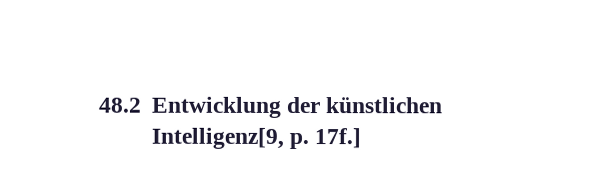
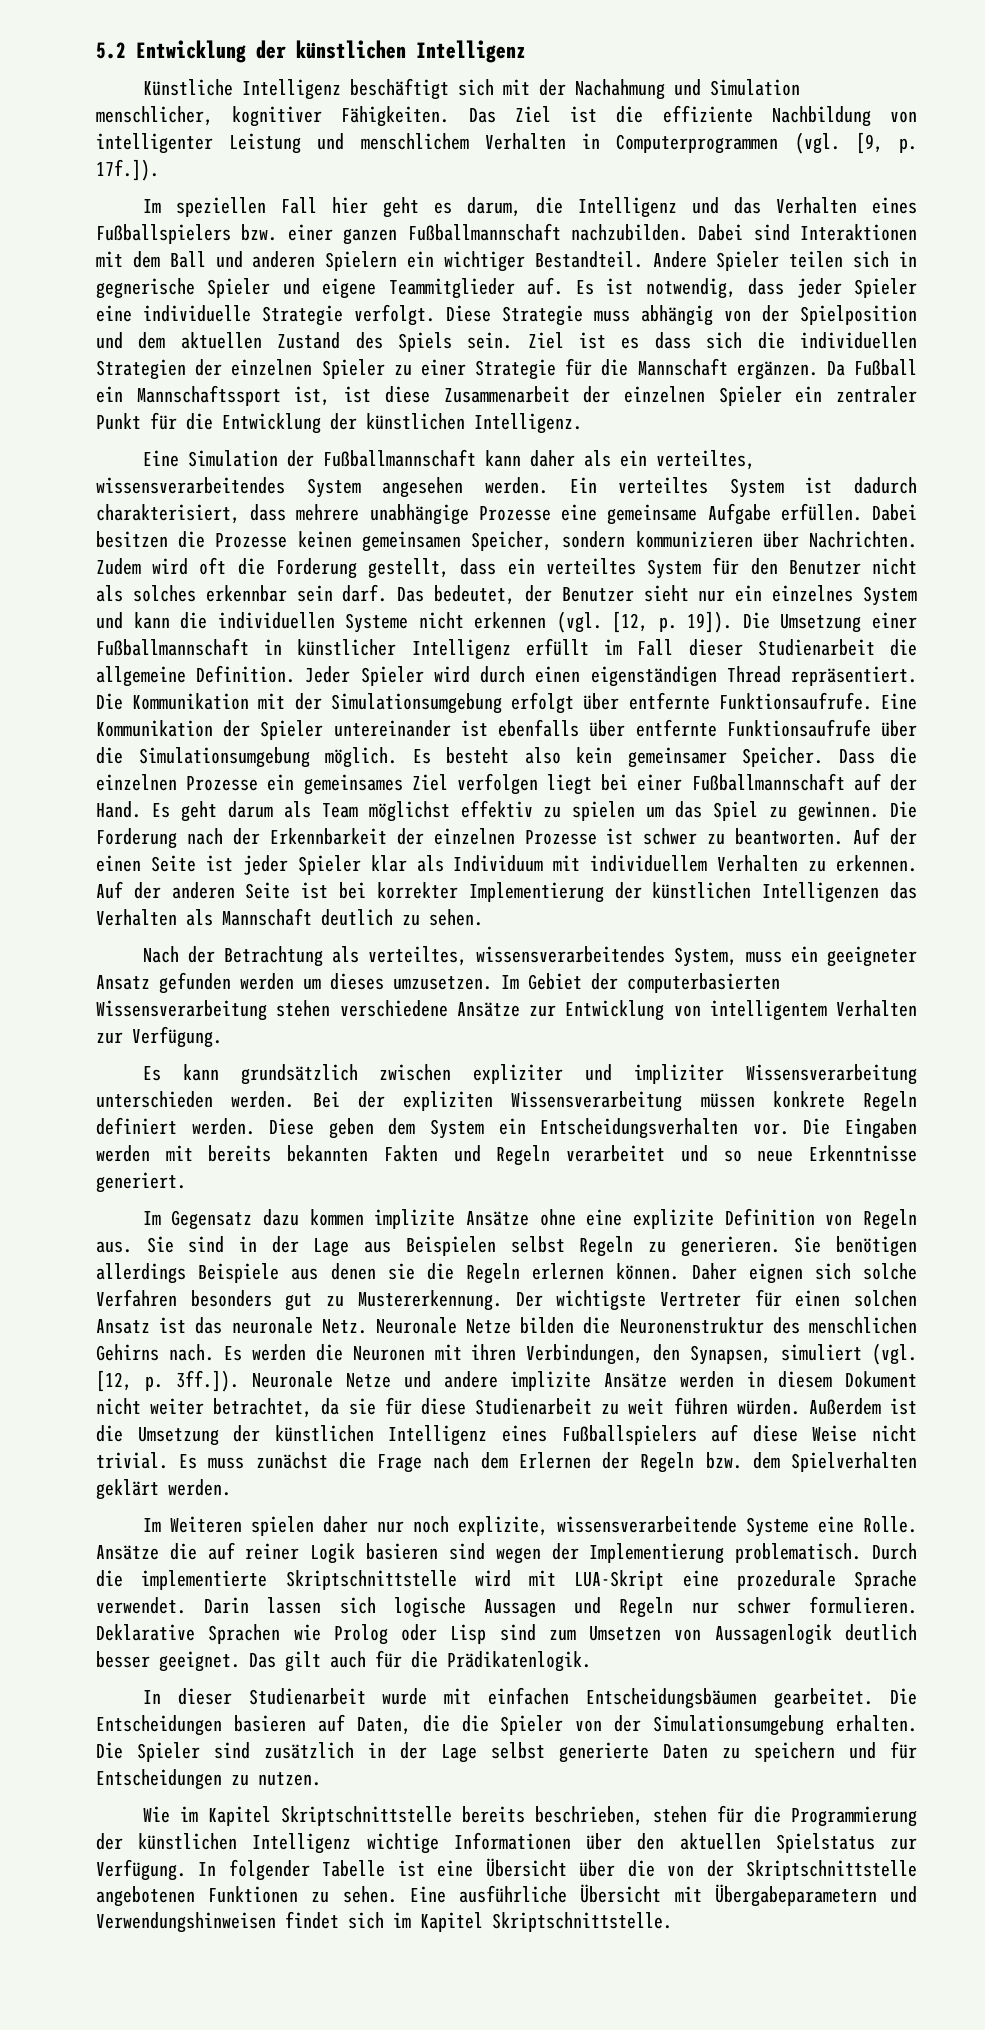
[98,96,443,118] [150,127,362,150] 48.2 Entwicklung der künstlichen Intelligenz[9, p. 17f.] -> [96,40,526,63] [142,78,800,100] [96,105,917,127] [96,132,917,154] [96,159,159,181] [142,197,917,218] [96,223,917,245] [96,251,917,272] [96,277,918,299] [96,304,917,326] [96,332,917,352] [96,358,917,380] [96,385,918,406] [96,412,582,434] [142,449,755,470] [96,477,917,498] [96,503,917,525] [96,531,917,552] [96,557,918,579] [96,584,917,606] [96,611,918,633] [96,638,917,660] [96,665,917,687] [96,692,917,714] [96,719,917,740] [96,747,917,768] [96,773,917,795] [96,800,917,822] [96,827,917,849] [96,855,917,875] [96,881,918,903] [96,908,483,926] [142,946,917,967] [96,972,780,994] [96,1000,917,1021] [96,1026,222,1048] [142,1064,917,1085] [96,1091,917,1112] [96,1117,918,1139] [96,1145,918,1166] [96,1172,186,1193] [142,1208,917,1230] [96,1236,918,1257] [96,1263,917,1284] [96,1289,918,1311] [96,1317,917,1334] [96,1343,917,1365] [96,1370,917,1392] [96,1397,918,1418] [96,1424,918,1446] [96,1452,918,1473] [96,1479,231,1500] [142,1516,917,1537] [96,1542,917,1564] [96,1570,917,1590] [96,1596,918,1618] [96,1624,917,1645] [96,1650,591,1672] [142,1687,917,1709] [96,1714,917,1736] [96,1741,917,1763] [96,1769,321,1790] [142,1805,917,1827] [96,1832,917,1854] [96,1858,918,1881] [96,1884,917,1907] [96,1911,672,1933] 5.2 Entwicklung der künstlichen Intelligenz // Künstliche Intelligenz beschäftigt sich mit der Nachahmung und Simulation menschlicher, kognitiver Fähigkeiten. Das Ziel ist die effiziente Nachbildung von intelligenter Leistung und menschlichem Verhalten in Computerprogrammen (vgl. [9, p. 17f.]). // Im speziellen Fall hier geht es darum, die Intelligenz und das Verhalten eines Fußballspielers bzw. einer ganzen Fußballmannschaft nachzubilden. Dabei sind Interaktionen mit dem Ball und anderen Spielern ein wichtiger Bestandteil. Andere Spieler teilen sich in gegnerische Spieler und eigene Teammitglieder auf. Es ist notwendig, dass jeder Spieler eine individuelle Strategie verfolgt. Diese Strategie muss abhängig von der Spielposition und dem aktuellen Zustand des Spiels sein. Ziel ist es dass sich die individuellen Strategien der einzelnen Spieler zu einer Strategie für die Mannschaft ergänzen. Da Fußball ein Mannschaftssport ist, ist diese Zusammenarbeit der einzelnen Spieler ein zentraler Punkt für die Entwicklung der künstlichen Intelligenz. // Eine Simulation der Fußballmannschaft kann daher als ein verteiltes, wissensverarbeitendes System angesehen werden. Ein verteiltes System ist dadurch charakterisiert, dass mehrere unabhängige Prozesse eine gemeinsame Aufgabe erfüllen. Dabei besitzen die Prozesse keinen gemeinsamen Speicher, sondern kommunizieren über Nachrichten. Zudem wird oft die Forderung gestellt, dass ein verteiltes System für den Benutzer nicht als solches erkennbar sein darf. Das bedeutet, der Benutzer sieht nur ein einzelnes System und kann die individuellen Systeme nicht erkennen (vgl. [12, p. 19]). Die Umsetzung einer Fußballmannschaft in künstlicher Intelligenz erfüllt im Fall dieser Studienarbeit die allgemeine Definition. Jeder Spieler wird durch einen eigenständigen Thread repräsentiert. Die Kommunikation mit der Simulationsumgebung erfolgt über entfernte Funktionsaufrufe. Eine Kommunikation der Spieler untereinander ist ebenfalls über entfernte Funktionsaufrufe über die Simulationsumgebung möglich. Es besteht also kein gemeinsamer Speicher. Dass die einzelnen Prozesse ein gemeinsames Ziel verfolgen liegt bei einer Fußballmannschaft auf der Hand. Es geht darum als Team möglichst effektiv zu spielen um das Spiel zu gewinnen. Die Forderung nach der Erkennbarkeit der einzelnen Prozesse ist schwer zu beantworten. Auf der einen Seite ist jeder Spieler klar als Individuum mit individuellem Verhalten zu erkennen. Auf der anderen Seite ist bei korrekter Implementierung der künstlichen Intelligenzen das Verhalten als Mannschaft deutlich zu sehen. // Nach der Betrachtung als verteiltes, wissensverarbeitendes System, muss ein geeigneter Ansatz gefunden werden um dieses umzusetzen. Im Gebiet der computerbasierten Wissensverarbeitung stehen verschiedene Ansätze zur Entwicklung von intelligentem Verhalten zur Verfügung. // Es kann grundsätzlich zwischen expliziter und impliziter Wissensverarbeitung unterschieden werden. Bei der expliziten Wissensverarbeitung müssen konkrete Regeln definiert werden. Diese geben dem System ein Entscheidungsverhalten vor. Die Eingaben werden mit bereits bekannten Fakten und Regeln verarbeitet und so neue Erkenntnisse generiert. // Im Gegensatz dazu kommen implizite Ansätze ohne eine explizite Definition von Regeln aus. Sie sind in der Lage aus Beispielen selbst Regeln zu generieren. Sie benötigen allerdings Beispiele aus denen sie die Regeln erlernen können. Daher eignen sich solche Verfahren besonders gut zu Mustererkennung. Der wichtigste Vertreter für einen solchen Ansatz ist das neuronale Netz. Neuronale Netze bilden die Neuronenstruktur des menschlichen Gehirns nach. Es werden die Neuronen mit ihren Verbindungen, den Synapsen, simuliert (vgl. [12, p. 3ff.]). Neuronale Netze und andere implizite Ansätze werden in diesem Dokument nicht weiter betrachtet, da sie für diese Studienarbeit zu weit führen würden. Außerdem ist die Umsetzung der künstlichen Intelligenz eines Fußballspielers auf diese Weise nicht trivial. Es muss zunächst die Frage nach dem Erlernen der Regeln bzw. dem Spielverhalten geklärt werden. // Im Weiteren spielen daher nur noch explizite, wissensverarbeitende Systeme eine Rolle. Ansätze die auf reiner Logik basieren sind wegen der Implementierung problematisch. Durch die implementierte Skriptschnittstelle wird mit LUA-Skript eine prozedurale Sprache verwendet. Darin lassen sich logische Aussagen und Regeln nur schwer formulieren. Deklarative Sprachen wie Prolog oder Lisp sind zum Umsetzen von Aussagenlogik deutlich besser geeignet. Das gilt auch für die Prädikatenlogik. // In dieser Studienarbeit wurde mit einfachen Entscheidungsbäumen gearbeitet. Die Entscheidungen basieren auf Daten, die die Spieler von der Simulationsumgebung erhalten. Die Spieler sind zusätzlich in der Lage selbst generierte Daten zu speichern und für Entscheidungen zu nutzen. // Wie im Kapitel Skriptschnittstelle bereits beschrieben, stehen für die Programmierung der künstlichen Intelligenz wichtige Informationen über den aktuellen Spielstatus zur Verfügung. In folgender Tabelle ist eine Übersicht über die von der Skriptschnittstelle angebotenen Funktionen zu sehen. Eine ausführliche Übersicht mit Übergabeparametern und Verwendungshinweisen findet sich im Kapitel Skriptschnittstelle.

